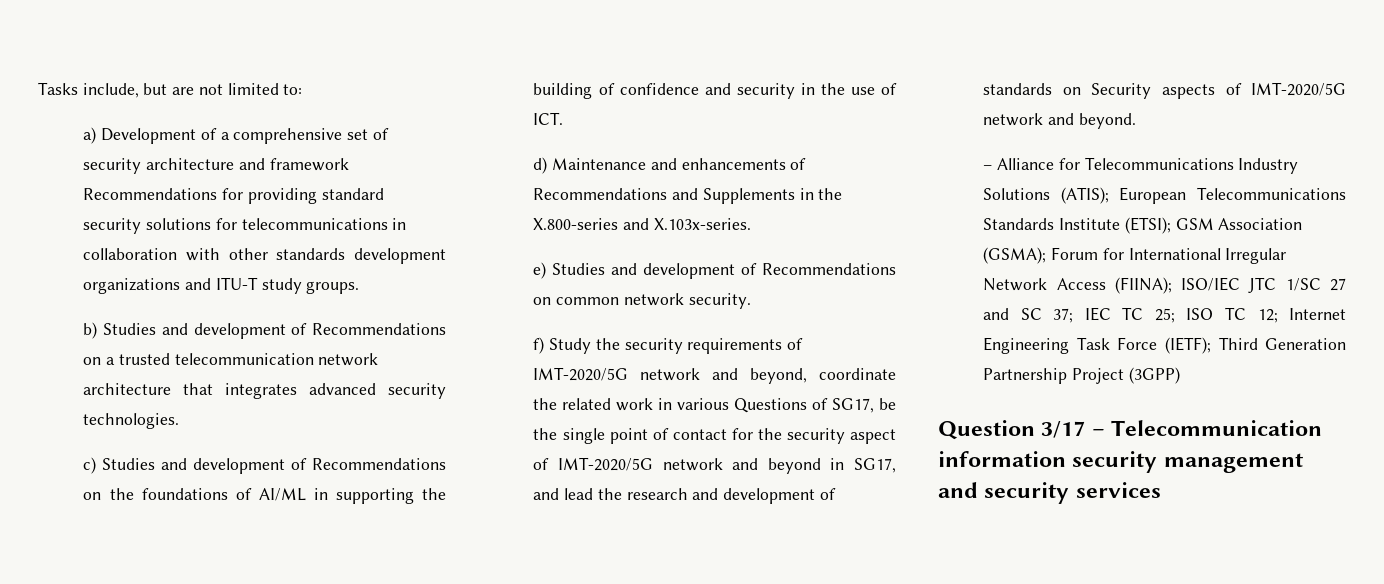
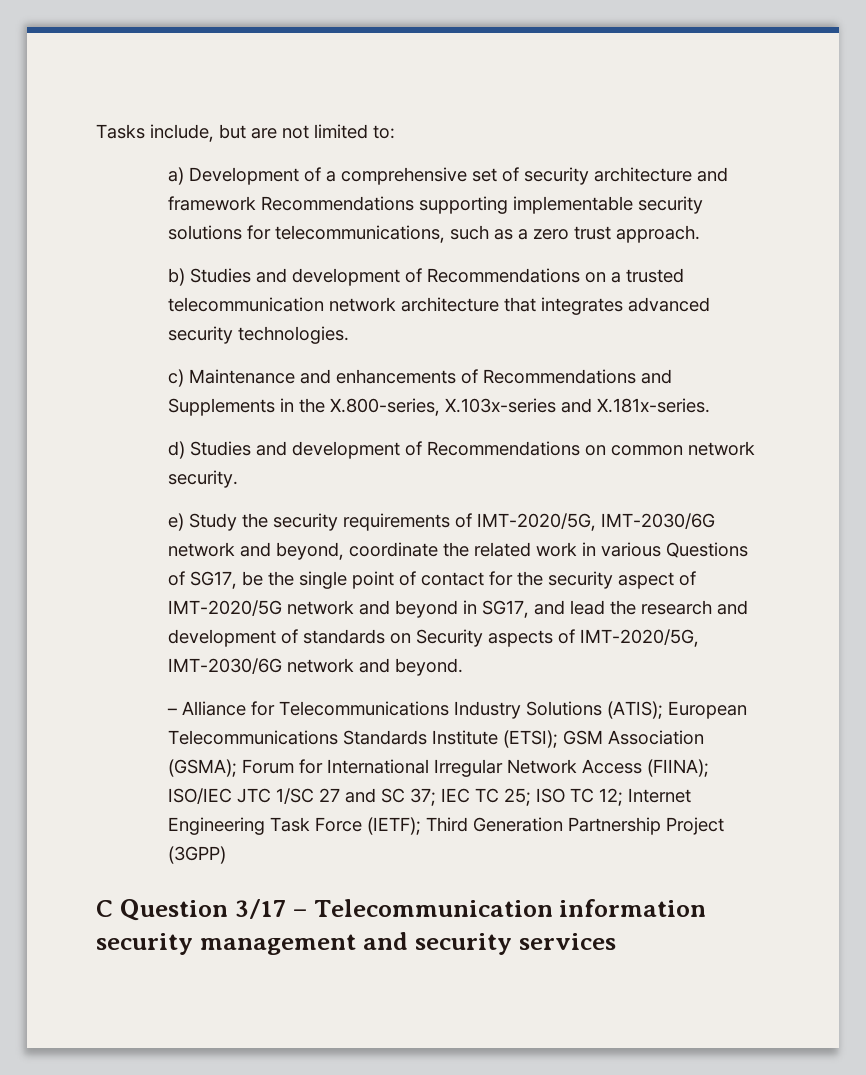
[222,188,384,204] [83,218,407,234] [83,248,446,264] [83,277,360,294] for providing standard security solutions for telecommunications in collaboration with other standards development organizations and ITU-T study groups. -> [419,196,704,214] [168,225,701,243] supporting implementable security solutions for telecommunications, such as a zero trust approach.
[102,458,446,474] [83,488,446,504] [533,83,897,99] [533,112,564,125] [533,157,548,174] Studies and development of Recommendations on the foundations of AI/ML in supporting the building of confidence and security in the use of ICT. // d) -> (185, 378) none
[533,218,751,230] [533,262,547,279] X.800-series and X.103x-series. // e) -> [330,398,711,416] [168,441,186,459] X.800-series, X.103x-series and X.181x-series. // d)
[533,337,545,354] f) -> [168,513,185,531] e)
[533,367,629,381] IMT-2020/5G -> [477,513,716,531] IMT-2020/5G, IMT-2030/6G
[1251,82,1346,96] IMT-2020/5G -> [580,629,700,647] [168,658,283,674] IMT-2020/5G, IMT-2030/6G
(1180, 375) none -> [96,900,113,917] C

